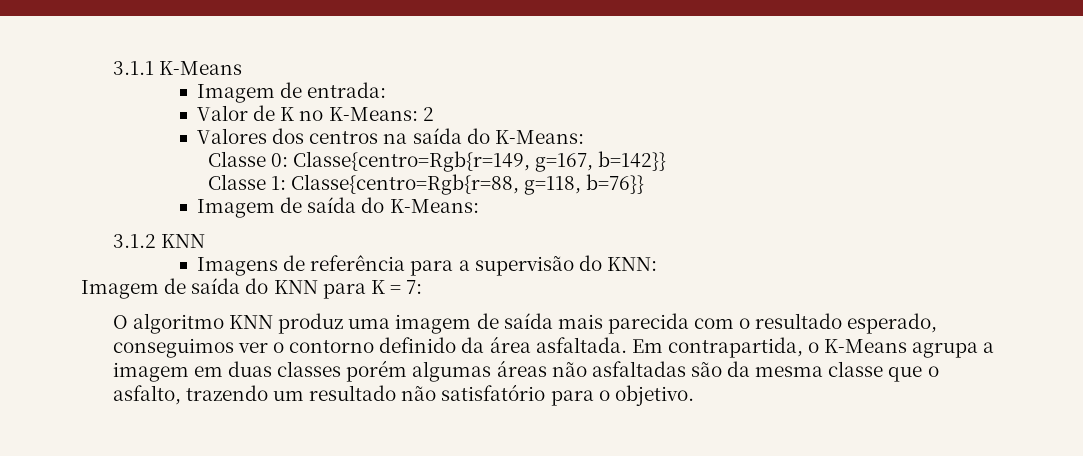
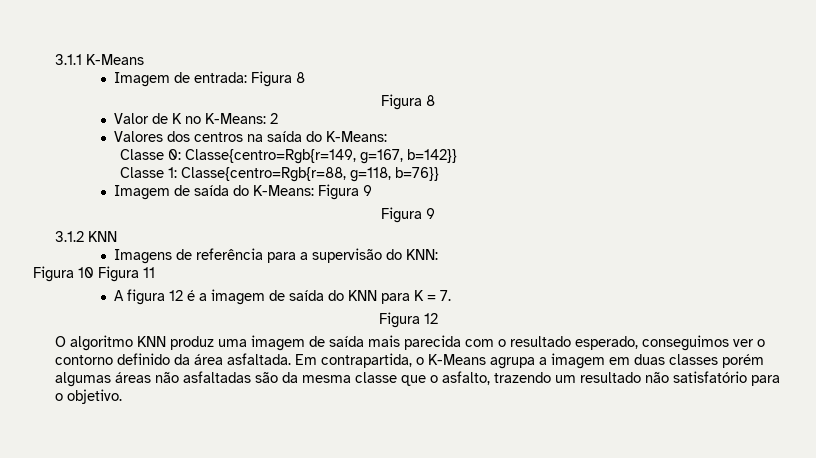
(387, 90) none -> [251,71,306,87] [381,94,435,110] Figura 8 // Figura 8
(479, 206) none -> [318,184,373,200] [381,207,435,223] Figura 9 // Figura 9
[81,280,159,299] Imagem -> [33,266,155,282] [114,289,266,305] Figura 10 Figura 11 // A figura 12 é a imagem
[406,280,423,294] 7: -> [440,290,452,301] [378,312,438,328] 7. // Figura 12

